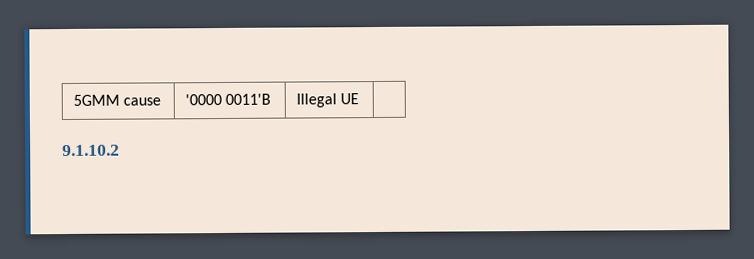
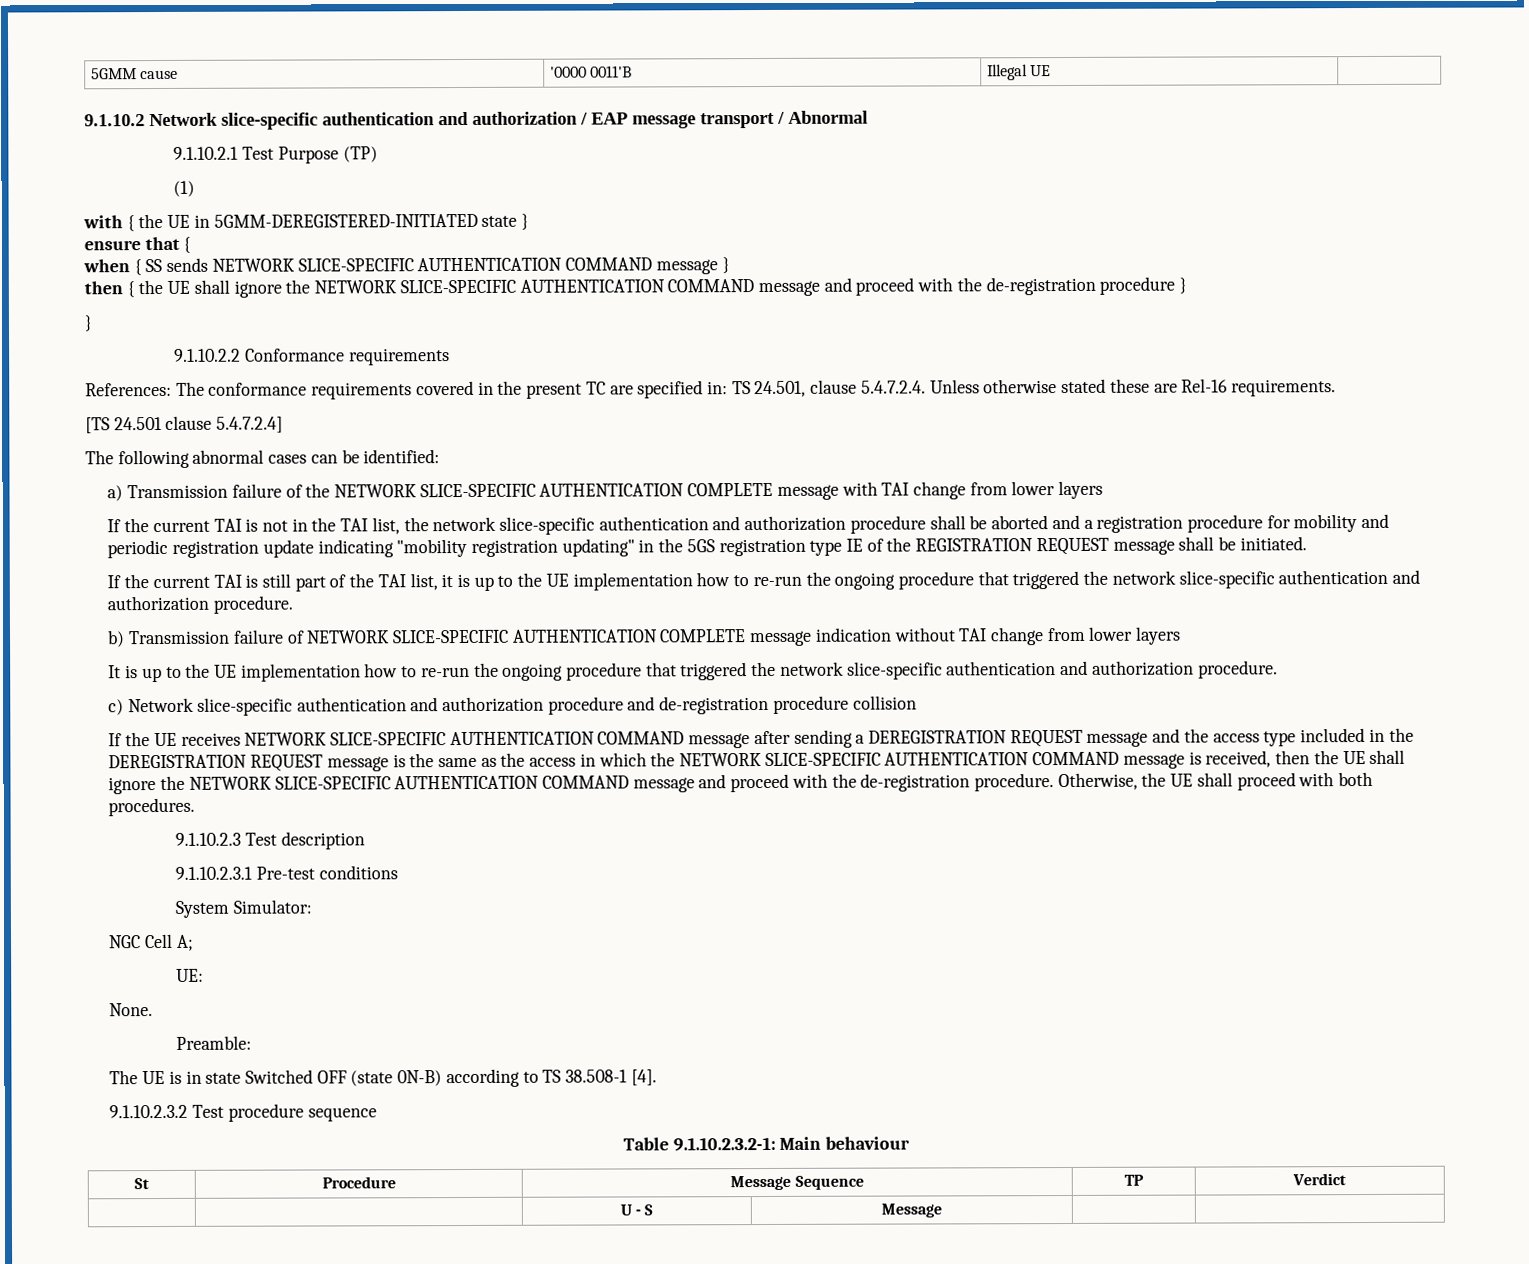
(120, 150) none -> [149,110,868,130] [173,146,378,164] [173,180,196,197] [83,213,530,232] [84,236,192,253] [83,257,730,276] [84,276,1188,298] [84,315,92,332] [174,348,450,366] [85,378,1336,400] [85,415,284,434] [85,449,441,469] [107,480,1104,502] [107,513,1390,535] [107,536,1307,559] [107,569,1421,592] [107,595,294,614] [107,626,1182,648] [108,660,1278,683] [108,695,917,716] [108,727,1414,749] [108,749,1406,772] [108,771,1374,795] [108,797,196,817] [175,831,365,850] [175,865,398,880] [175,899,313,918] [109,933,194,951] [176,968,205,982] [109,1003,154,1017] [176,1035,253,1050] [109,1068,657,1088] [109,1103,377,1122] [622,1136,911,1152] [134,1178,149,1190] [321,1176,396,1189] [730,1175,864,1191] [1124,1174,1144,1186] [1292,1173,1346,1186] [619,1204,654,1216] [881,1203,942,1218] Network slice-specific authentication and authorization / EAP message transport / Abnormal // 9.1.10.2.1 Test Purpose (TP) // (1) // with { the UE in 5GMM-DEREGISTERED-INITIATED state } // ensure that { // when { SS sends NETWORK SLICE-SPECIFIC AUTHENTICATION COMMAND message } // then { the UE shall ignore the NETWORK SLICE-SPECIFIC AUTHENTICATION COMMAND message and proceed with the de-registration procedure } // } // 9.1.10.2.2 Conformance requirements // References: The conformance requirements covered in the present TC are specified in: TS 24.501, clause 5.4.7.2.4. Unless otherwise stated these are Rel-16 requirements. // [TS 24.501 clause 5.4.7.2.4] // The following abnormal cases can be identified: // a) Transmission failure of the NETWORK SLICE-SPECIFIC AUTHENTICATION COMPLETE message with TAI change from lower layers // If the current TAI is not in the TAI list, the network slice-specific authentication and authorization procedure shall be aborted and a registration procedure for mobility and periodic registration update indicating "mobility registration updating" in the 5GS registration type IE of the REGISTRATION REQUEST message shall be initiated. // If the current TAI is still part of the TAI list, it is up to the UE implementation how to re-run the ongoing procedure that triggered the network slice-specific authentication and authorization procedure. // b) Transmission failure of NETWORK SLICE-SPECIFIC AUTHENTICATION COMPLETE message indication without TAI change from lower layers // It is up to the UE implementation how to re-run the ongoing procedure that triggered the network slice-specific authentication and authorization procedure. // c) Network slice-specific authentication and authorization procedure and de-registration procedure collision // If the UE receives NETWORK SLICE-SPECIFIC AUTHENTICATION COMMAND message after sending a DEREGISTRATION REQUEST message and the access type included in the DEREGISTRATION REQUEST message is the same as the access in which the NETWORK SLICE-SPECIFIC AUTHENTICATION COMMAND message is received, then the UE shall ignore the NETWORK SLICE-SPECIFIC AUTHENTICATION COMMAND message and proceed with the de-registration procedure. Otherwise, the UE shall proceed with both procedures. // 9.1.10.2.3 Test description // 9.1.10.2.3.1 Pre-test conditions // System Simulator: // NGC Cell A; // UE: // None. // Preamble: // The UE is in state Switched OFF (state 0N-B) according to TS 38.508-1 [4]. // 9.1.10.2.3.2 Test procedure sequence // Table 9.1.10.2.3.2-1: Main behaviour // St | Procedure | Message Sequence | TP | Verdict // | | U - S | Message | |

